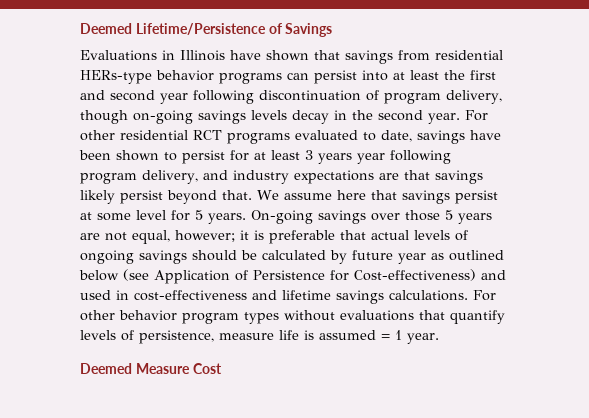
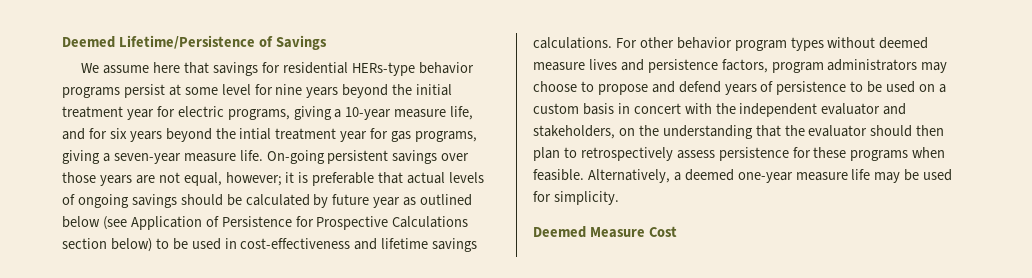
[80,50,503,64] [80,70,496,84] [80,90,502,104] [80,110,488,124] [80,130,501,144] [79,150,451,164] [80,170,483,184] [80,190,252,204] Evaluations in Illinois have shown that savings from residential HERs-type behavior programs can persist into at least the first and second year following discontinuation of program delivery, though on-going savings levels decay in the second year. For other residential RCT programs evaluated to date, savings have been shown to persist for at least 3 years year following program delivery, and industry expectations are that savings likely persist beyond that. -> (327, 42) none
(450, 197) none -> [261,62,474,76] [62,87,120,98] for residential HERs-type behavior programs
[195,210,313,224] 5 years. On-going -> [275,84,453,98] [62,106,474,120] [62,128,478,142] [62,150,389,164] nine years beyond the initial treatment year for electric programs, giving a 10-year measure life, and for six years beyond the intial treatment year for gas programs, giving a seven-year measure life. On-going persistent
[445,210,453,220] 5 -> (96, 177) none
[354,269,506,281] Cost-effectiveness) and -> [316,216,469,230] [62,238,188,252] Prospective Calculations section below) to be
[340,310,505,324] [80,330,439,344] evaluations that quantify levels of persistence, measure life is assumed = 1 year. -> [879,37,929,49] [533,59,948,73] [533,81,946,95] [533,103,907,117] [533,125,945,139] [533,147,946,161] [533,169,953,183] [533,191,619,205] deemed measure lives and persistence factors, program administrators may choose to propose and defend years of persistence to be used on a custom basis in concert with the independent evaluator and stakeholders, on the understanding that the evaluator should then plan to retrospectively assess persistence for these programs when feasible. Alternatively, a deemed one-year measure life may be used for simplicity.

